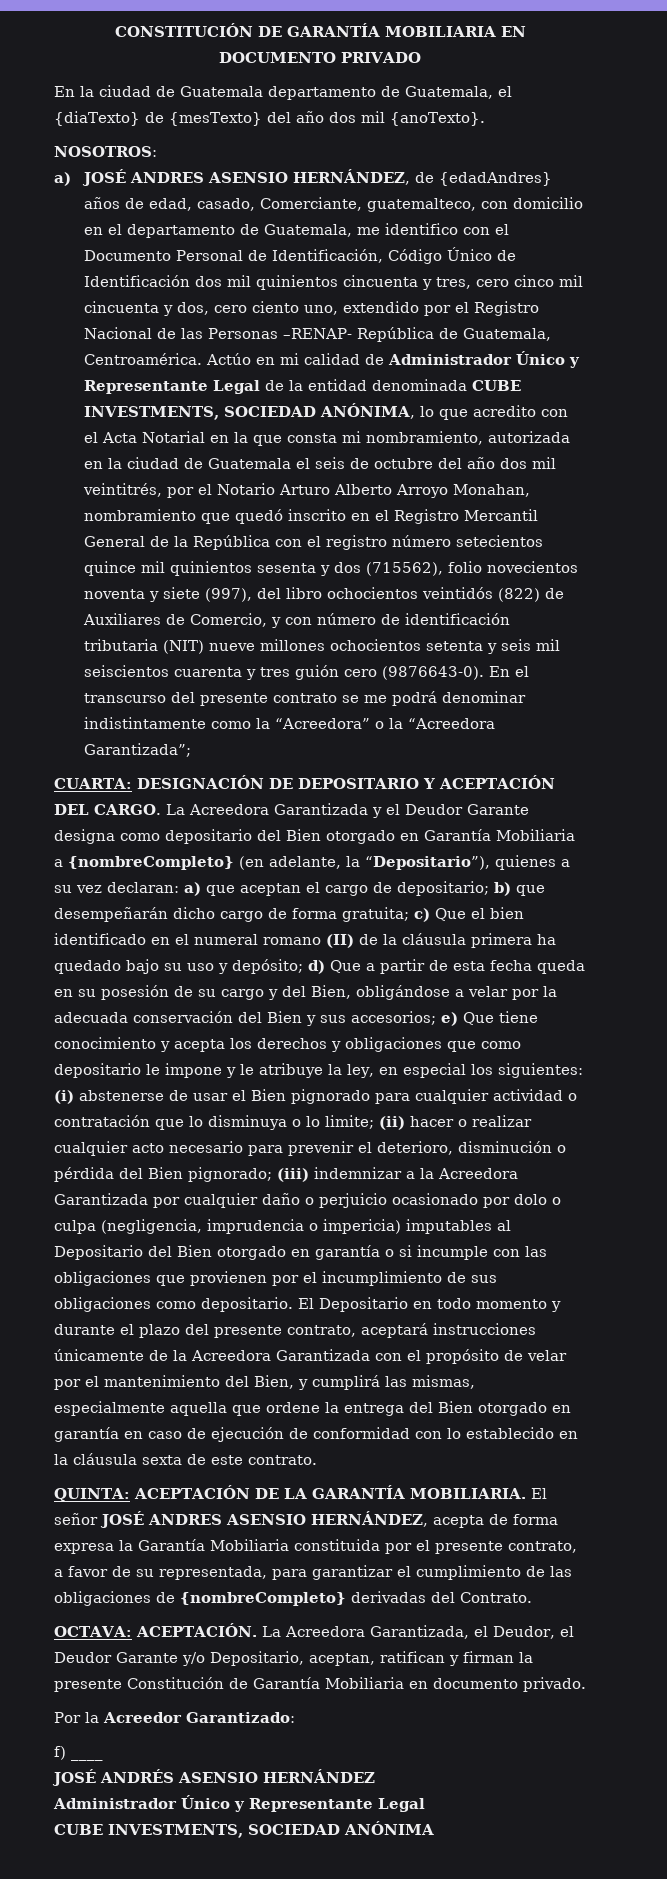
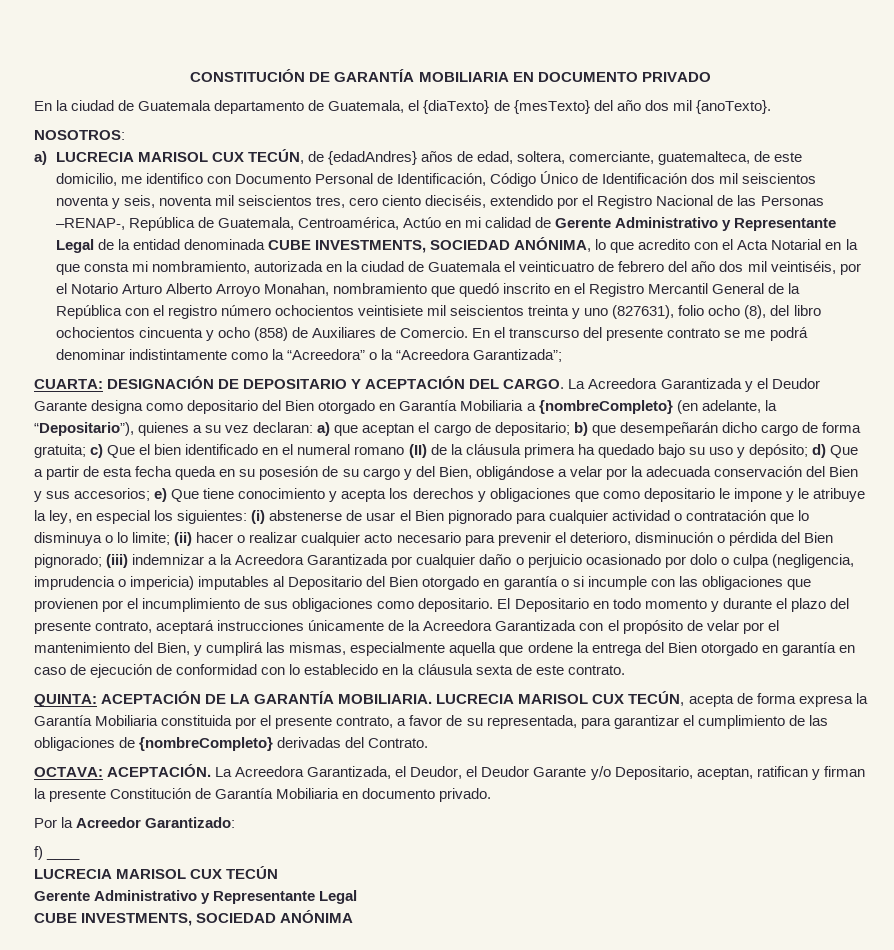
[81,169,410,186] JOSÉ ANDRES ASENSIO HERNÁNDEZ, -> [55,149,304,164] LUCRECIA MARISOL CUX TECÚN,
[196,197,583,212] [83,224,352,238] casado, Comerciante, guatemalteco, con domicilio en el departamento de Guatemala, -> [517,151,803,165] [55,173,117,186] soltera, comerciante, guatemalteca, de este domicilio,
[494,224,509,235] el -> (231, 180) none
[255,275,583,290] [83,301,338,316] quinientos cincuenta y tres, cero cinco mil cincuenta y dos, cero ciento uno, -> [742,173,817,184] [55,195,487,209] seiscientos noventa y seis, noventa mil seiscientos tres, cero ciento dieciséis,
[282,328,352,339] –RENAP- -> [55,218,125,230] –RENAP-,
[83,353,202,365] Centroamérica. -> [297,217,399,230] Centroamérica,
[387,351,565,365] Administrador Único -> [555,217,719,228] Gerente Administrativo
[314,457,556,469] [82,483,162,497] seis de octubre del año dos mil veintitrés, -> [519,261,836,274] veinticuatro de febrero del año dos mil veintiséis,
[455,535,543,547] [83,561,578,576] [83,587,564,602] [82,613,510,628] [83,639,560,654] [83,665,484,680] setecientos quince mil quinientos sesenta y dos (715562), folio novecientos noventa y siete (997), del libro ochocientos veintidós (822) de Auxiliares de Comercio, y con número de identificación tributaria (NIT) nueve millones ochocientos setenta y seis mil seiscientos cuarenta y tres guión cero (9876643-0). -> [274,305,821,319] [55,327,469,341] ochocientos veintisiete mil seiscientos treinta y uno (827631), folio ocho (8), del libro ochocientos cincuenta y ocho (858) de Auxiliares de Comercio.
[531,1488,547,1499] [54,1511,428,1528] El señor JOSÉ ANDRES ASENSIO HERNÁNDEZ, -> [436,691,685,706] LUCRECIA MARISOL CUX TECÚN,
[52,1769,375,1786] [53,1795,230,1809] JOSÉ ANDRÉS ASENSIO HERNÁNDEZ // Administrador Único -> [34,866,279,879] [34,890,198,901] LUCRECIA MARISOL CUX TECÚN // Gerente Administrativo

